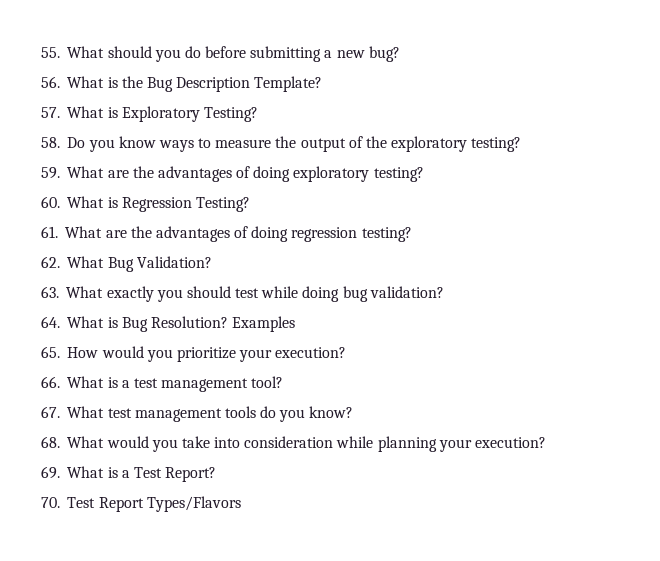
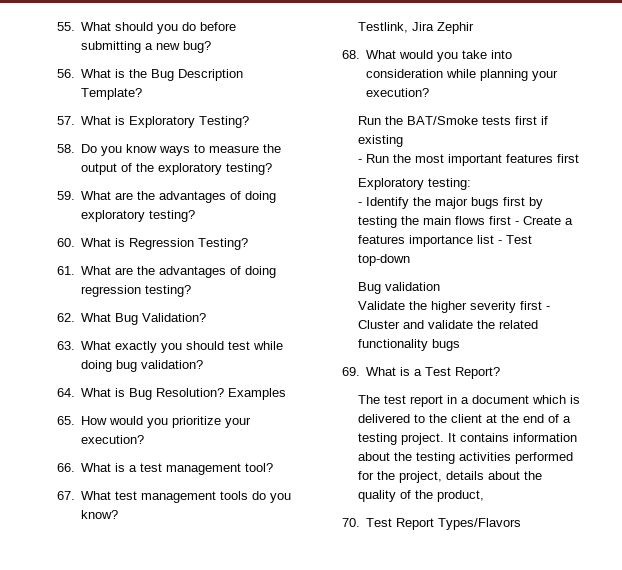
(354, 412) none -> [358,22,475,34] // Testlink, Jira Zephir
(546, 442) none -> [358,116,549,125] [358,135,404,147] [358,154,580,166] [358,178,472,190] [358,197,544,209] [358,216,574,228] [358,235,533,247] [358,254,411,266] [358,282,441,294] [358,301,551,313] [358,320,539,329] [358,339,461,351] // Run the BAT/Smoke tests first if existing // - Run the most important features first // Exploratory testing: // - Identify the major bugs first by testing the main flows first - Create a features importance list - Test top-down // Bug validation // Validate the higher severity first - Cluster and validate the related functionality bugs
(217, 474) none -> [358,395,581,407] [358,414,572,423] [358,433,578,445] [358,452,574,464] [358,471,543,483] [358,490,485,502] // The test report in a document which is delivered to the client at the end of a testing project. It contains information about the testing activities performed for the project, details about the quality of the product,

